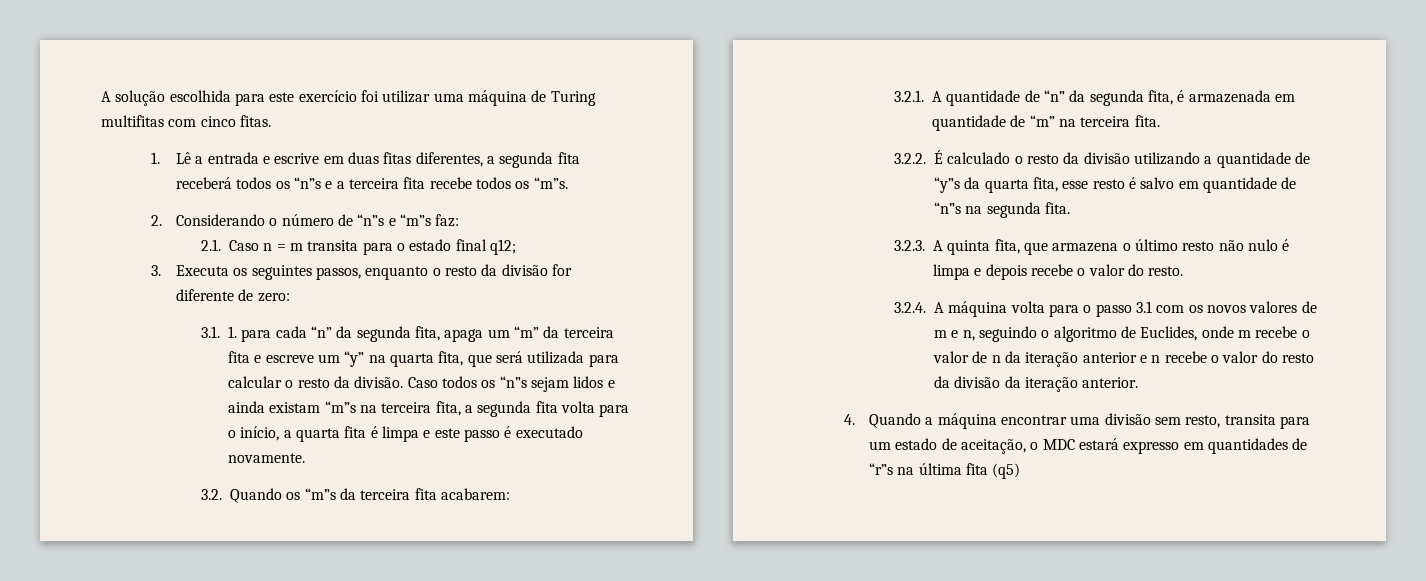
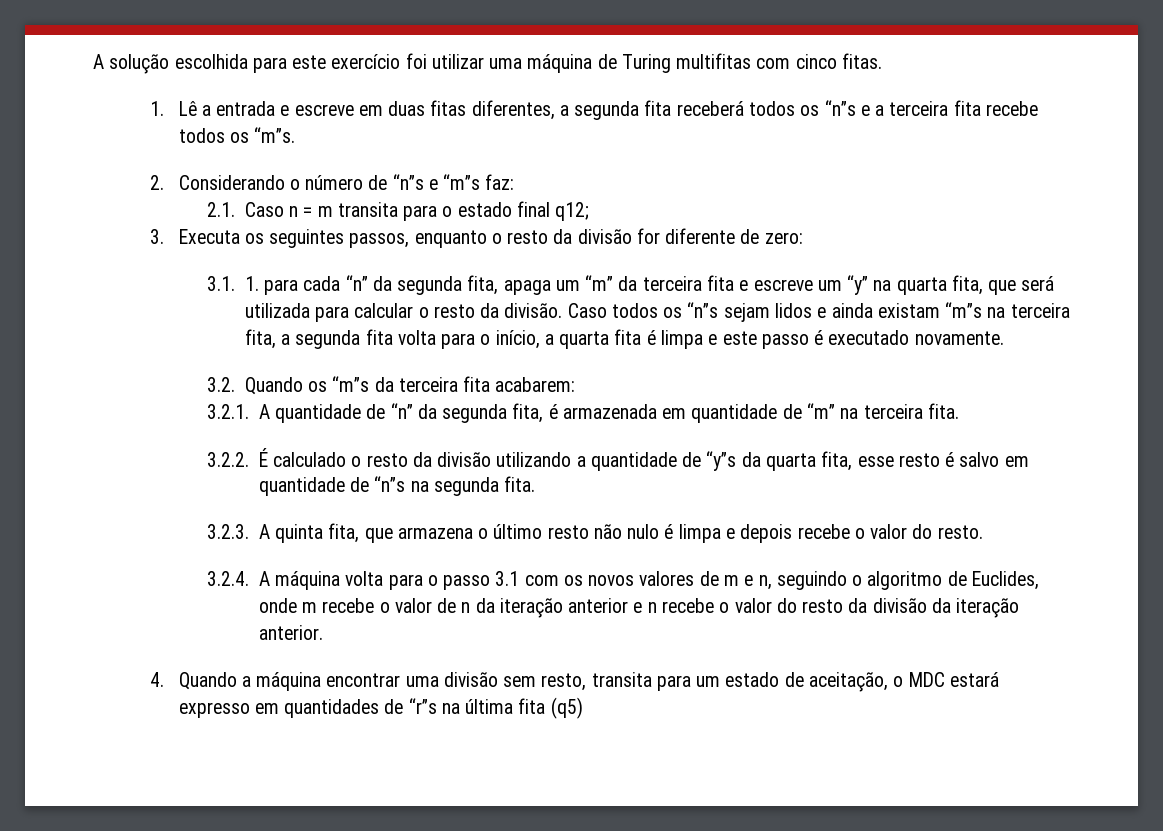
[274,153,320,164] escrive -> [294,104,354,116] escreve

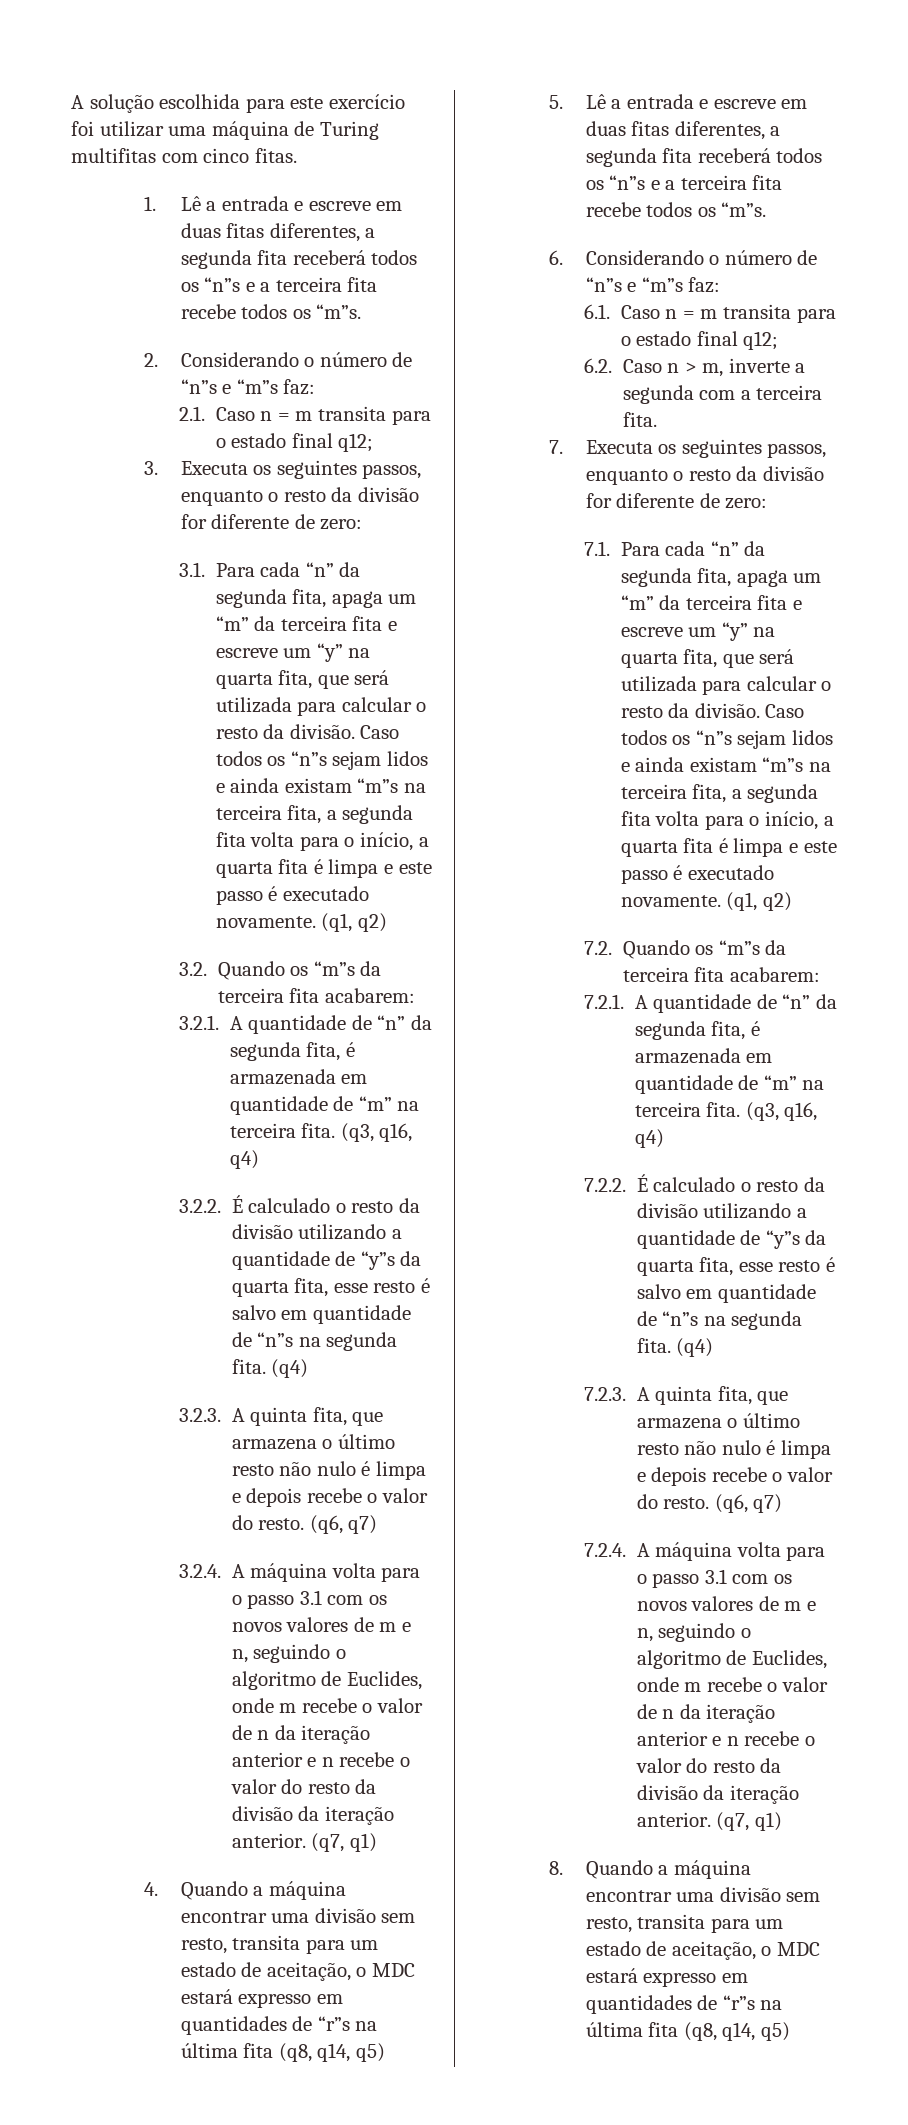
[244,276,299,295] 1. para -> [215,563,255,577] Para
(1004, 338) none -> [321,913,387,932] (q1, q2)
(959, 411) none -> [340,1123,413,1142] [229,1150,259,1169] (q3, q16, q4)
(536, 484) none -> [271,1359,309,1378] (q4)
(983, 532) none -> [309,1515,378,1534] (q6, q7)
(323, 632) none -> [311,1833,377,1852] (q7, q1)
[550,697,583,719] (q5) -> [278,2043,385,2062] [549,94,808,109] [585,121,781,140] [585,148,823,167] [585,175,783,190] [585,202,767,217] [549,250,818,265] [585,277,721,293] [584,304,836,323] [620,331,779,350] [584,358,806,377] [622,385,823,404] [622,412,657,427] [549,439,827,458] [585,466,824,485] [585,493,768,509] [584,541,766,556] [620,568,822,587] [620,595,803,610] [620,622,776,641] [620,649,795,668] [620,676,832,695] [620,703,805,718] [620,730,834,749] [620,757,832,772] [620,784,819,803] [620,811,834,830] [620,838,837,857] [620,865,774,884] [620,892,792,911] [584,940,787,959] [622,967,820,982] [584,994,837,1013] [634,1021,760,1040] [634,1048,773,1064] [634,1075,825,1094] [634,1102,818,1121] [634,1129,664,1148] [584,1174,825,1192] [636,1203,807,1219] [636,1230,827,1249] [636,1257,835,1276] [636,1284,816,1303] [636,1311,803,1330] [636,1338,714,1357] [584,1386,789,1405] [636,1413,800,1429] [636,1440,831,1459] [636,1467,833,1486] [636,1494,783,1513] [584,1542,826,1561] [636,1569,792,1588] [636,1596,816,1611] [636,1623,751,1642] [636,1650,827,1669] [636,1677,828,1692] [636,1704,776,1723] [636,1731,815,1746] [635,1758,782,1773] [636,1785,799,1804] [636,1812,782,1831] [549,1860,751,1879] [585,1887,821,1902] [585,1914,784,1933] [585,1941,820,1960] [585,1968,748,1987] [585,1995,783,2014] [585,2022,790,2041] (q8, q14, q5) // 5. Lê a entrada e escreve em duas fitas diferentes, a segunda fita receberá todos os “n”s e a terceira fita recebe todos os “m”s. // 6. Considerando o número de “n”s e “m”s faz: // 6.1. Caso n = m transita para o estado final q12; // 6.2. Caso n > m, inverte a segunda com a terceira fita. // 7. Executa os seguintes passos, enquanto o resto da divisão for diferente de zero: // 7.1. Para cada “n” da segunda fita, apaga um “m” da terceira fita e escreve um “y” na quarta fita, que será utilizada para calcular o resto da divisão. Caso todos os “n”s sejam lidos e ainda existam “m”s na terceira fita, a segunda fita volta para o início, a quarta fita é limpa e este passo é executado novamente. (q1, q2) // 7.2. Quando os “m”s da terceira fita acabarem: // 7.2.1. A quantidade de “n” da segunda fita, é armazenada em quantidade de “m” na terceira fita. (q3, q16, q4) // 7.2.2. É calculado o resto da divisão utilizando a quantidade de “y”s da quarta fita, esse resto é salvo em quantidade de “n”s na segunda fita. (q4) // 7.2.3. A quinta fita, que armazena o último resto não nulo é limpa e depois recebe o valor do resto. (q6, q7) // 7.2.4. A máquina volta para o passo 3.1 com os novos valores de m e n, seguindo o algoritmo de Euclides, onde m recebe o valor de n da iteração anterior e n recebe o valor do resto da divisão da iteração anterior. (q7, q1) // 8. Quando a máquina encontrar uma divisão sem resto, transita para um estado de aceitação, o MDC estará expresso em quantidades de “r”s na última fita (q8, q14, q5)

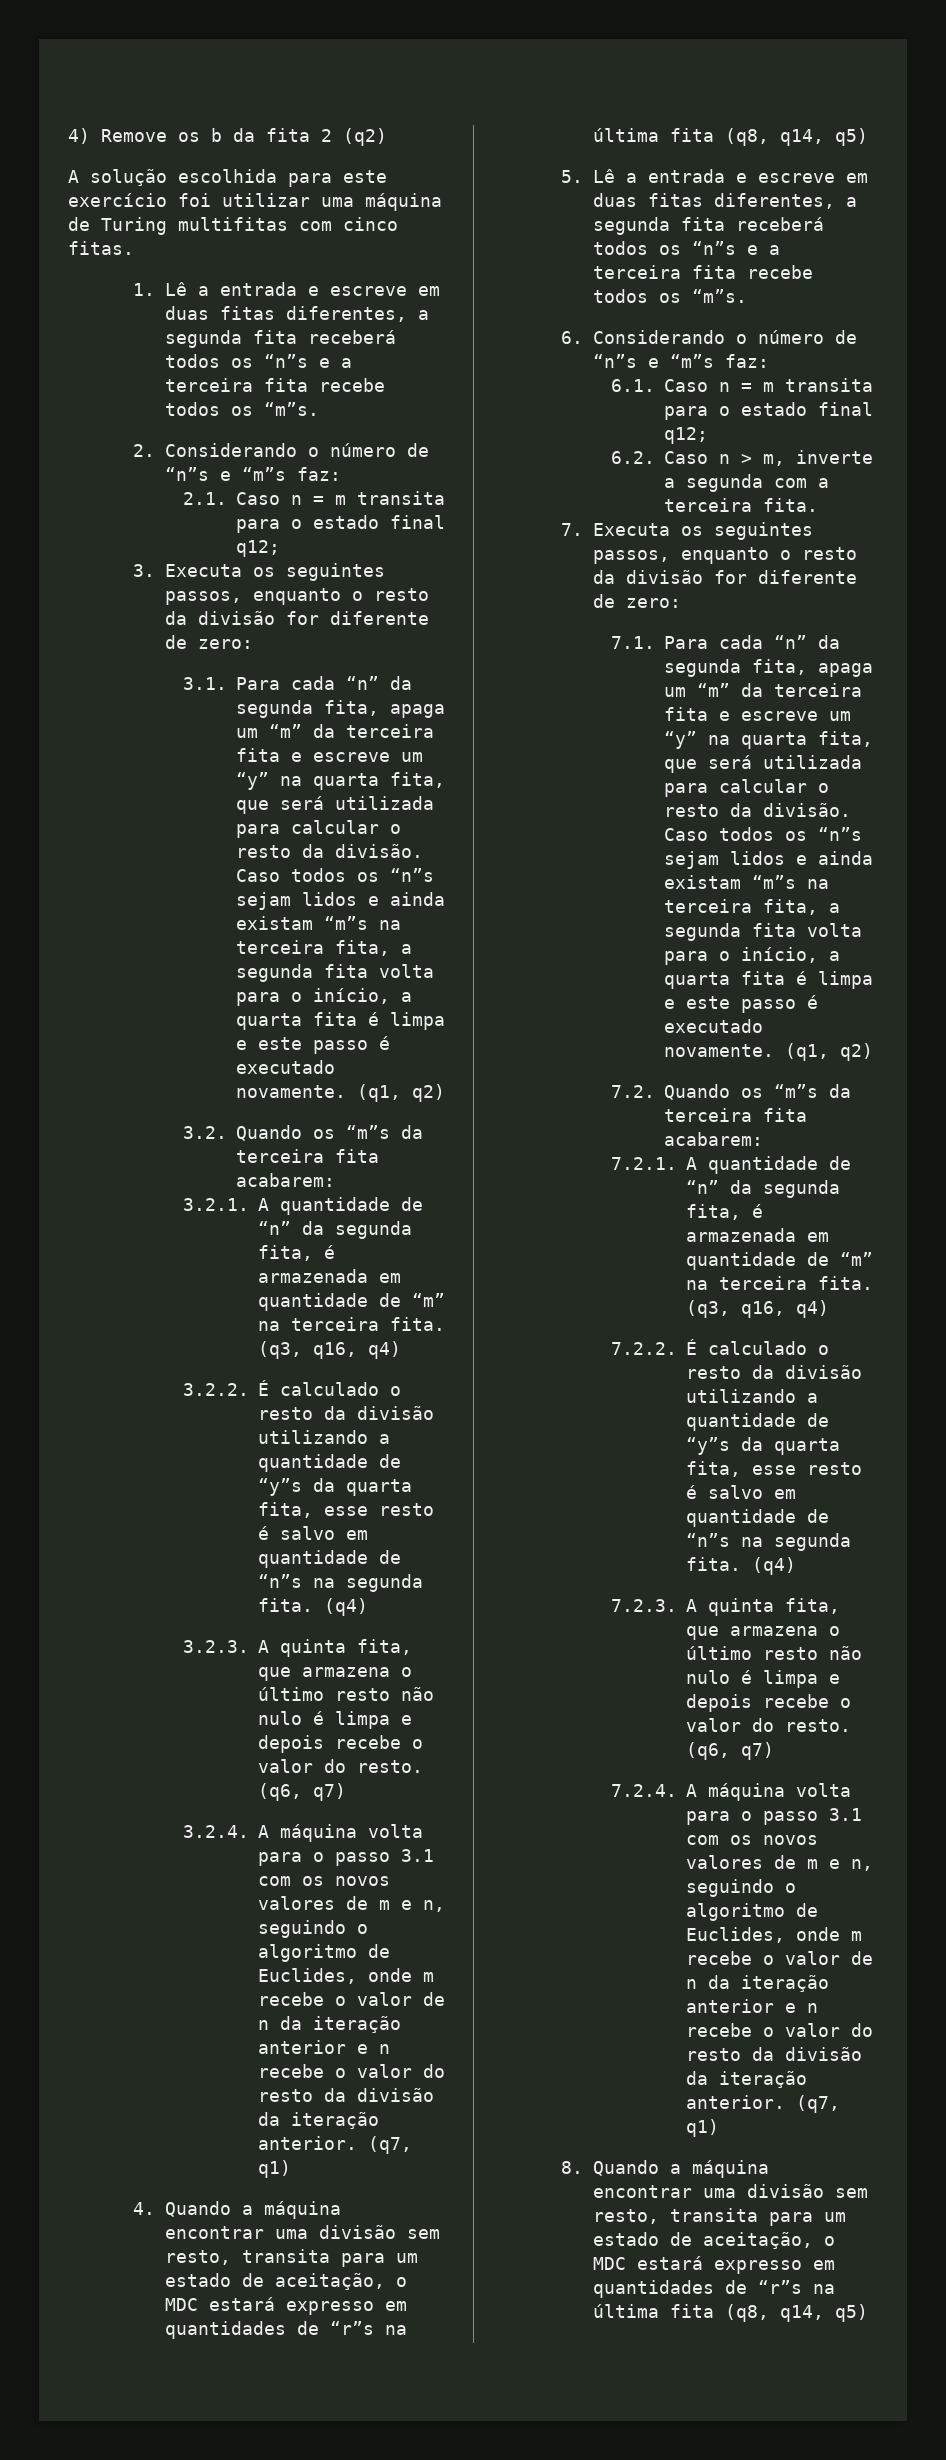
(71, 102) none -> [68,128,387,146] 4) Remove os b da fita 2 (q2) //

